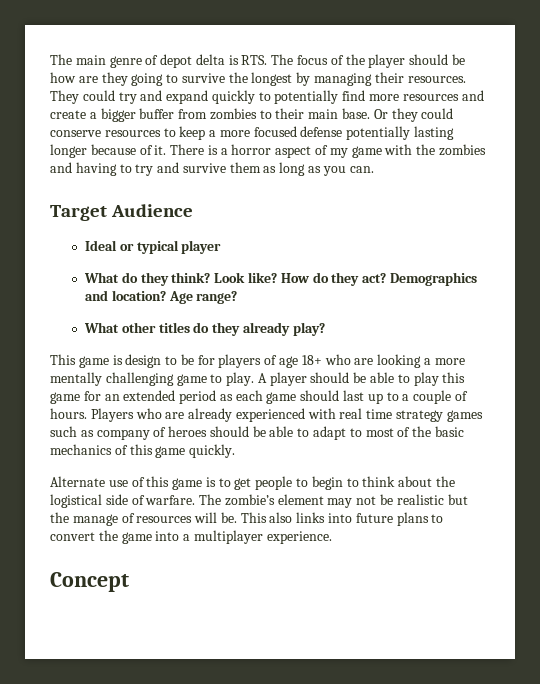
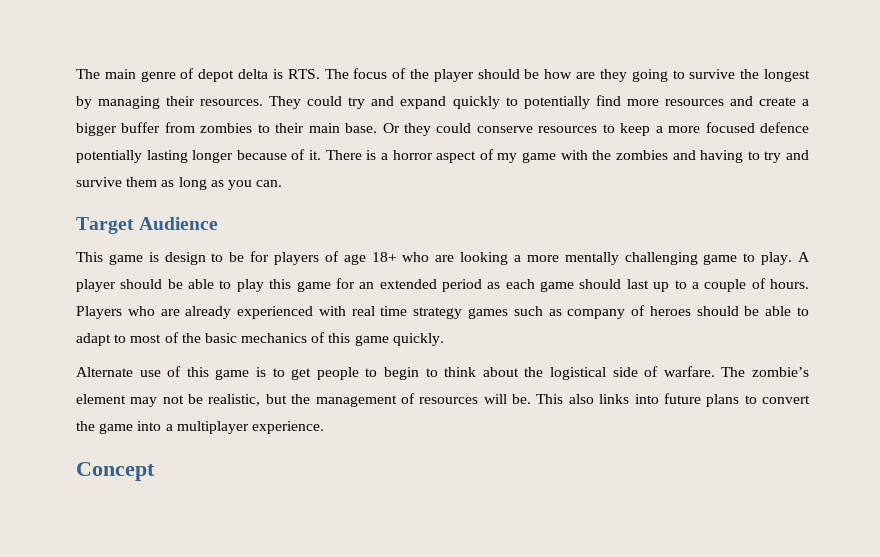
[300,126,343,137] defense -> [760,122,810,133] defence
[85,240,222,254] [84,272,477,286] [85,290,238,304] [84,322,325,336] // Ideal or typical player // What do they think? Look like? How do they act? Demographics and location? Age range? // What other titles do they already play? -> (219, 223) none
[396,494,444,505] realistic -> [208,394,261,406] realistic,
[72,514,118,526] manage -> [315,395,397,407] management

